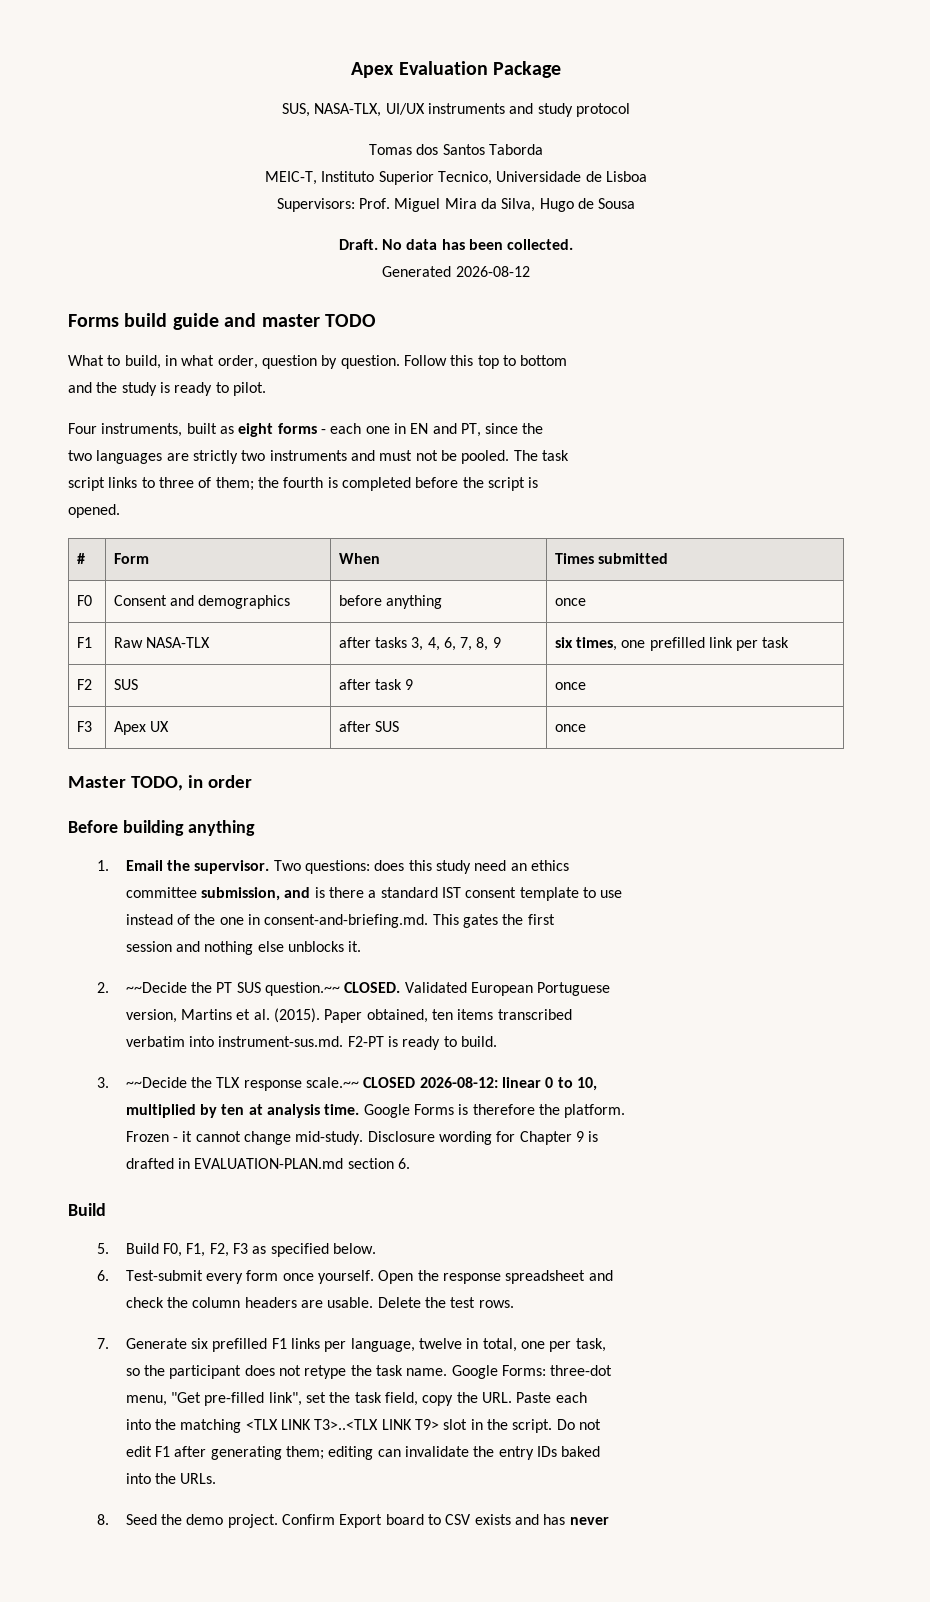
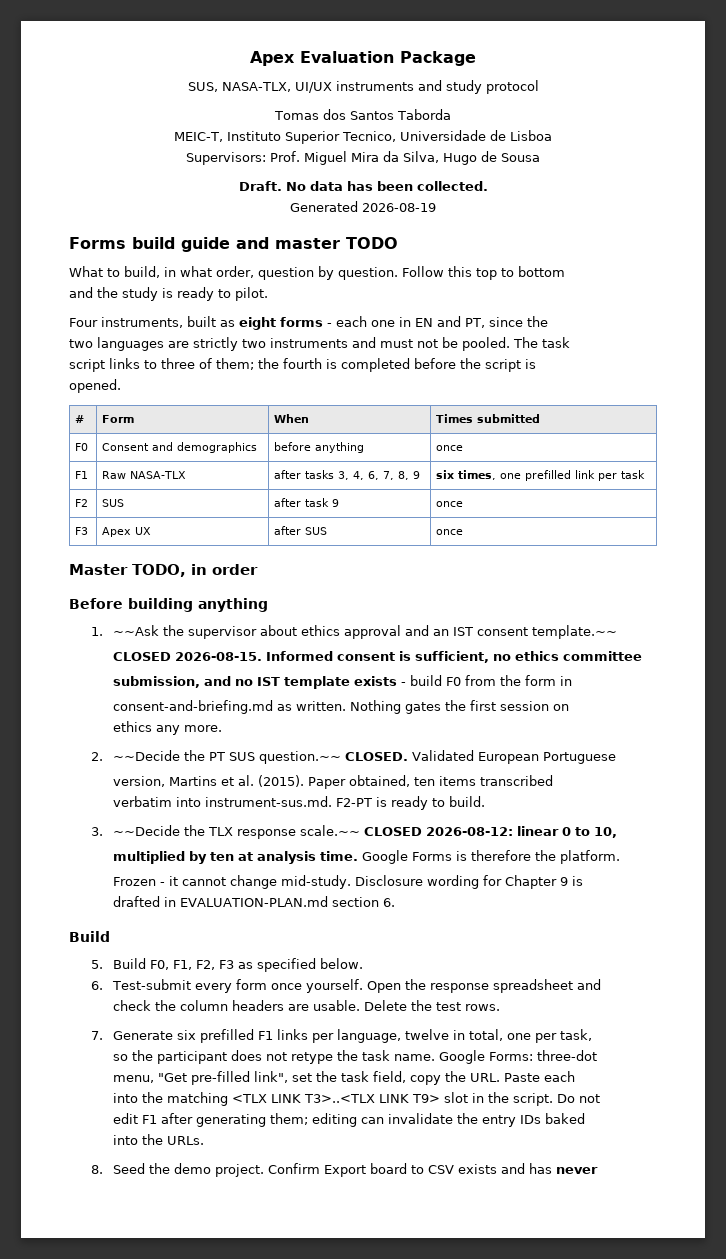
[455,266,530,277] 2026-08-12 -> [362,203,436,212] 2026-08-19
[125,860,569,874] [125,887,197,898] Email the supervisor. Two questions: does this study need an ethics // committee -> [113,625,618,639] [113,651,643,663] ~~Ask the supervisor about ethics approval and an IST consent template.~~ // CLOSED 2026-08-15. Informed consent is sufficient, no ethics committee //
[314,887,623,901] [125,914,555,928] [125,941,362,955] is there a standard IST consent template to use // instead of the one in consent-and-briefing.md. This gates the first // session and nothing else unblocks it. -> [235,675,573,689] [113,700,570,714] [113,721,223,735] no IST template exists - build F0 from the form in // consent-and-briefing.md as written. Nothing gates the first session on // ethics any more.

